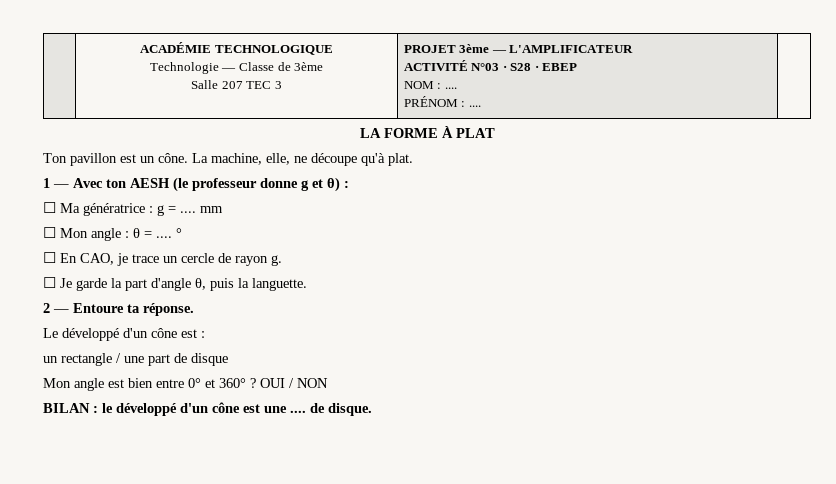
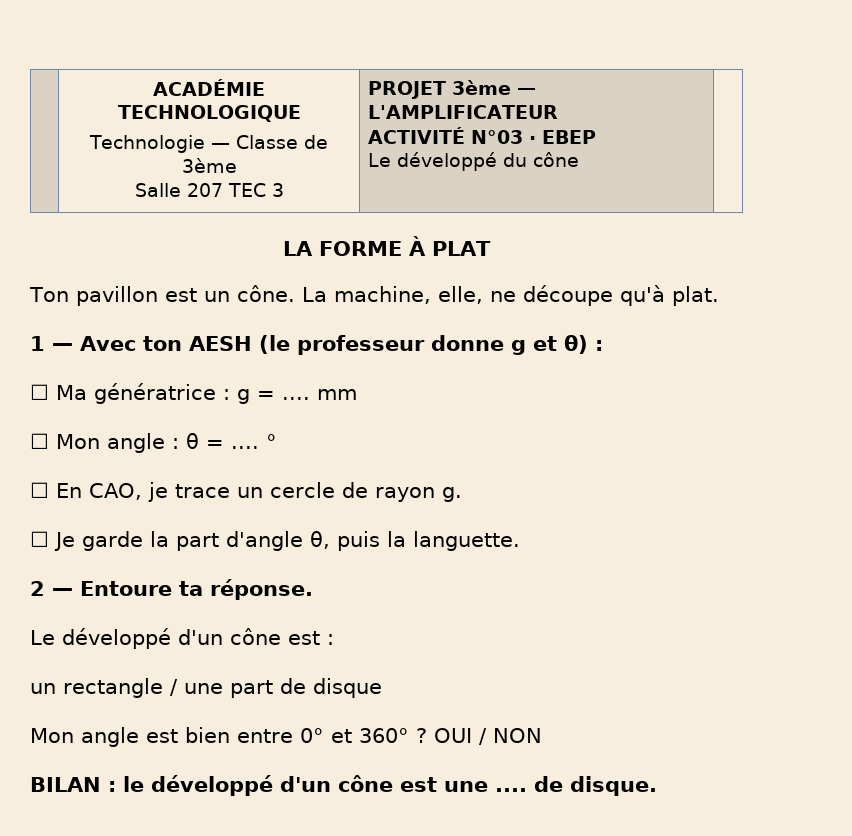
[510,63,539,71] S28 · -> (537, 140) none
[403,81,457,89] [403,96,481,107] NOM : .... // PRÉNOM : .... -> [368,152,580,171] Le développé du cône

